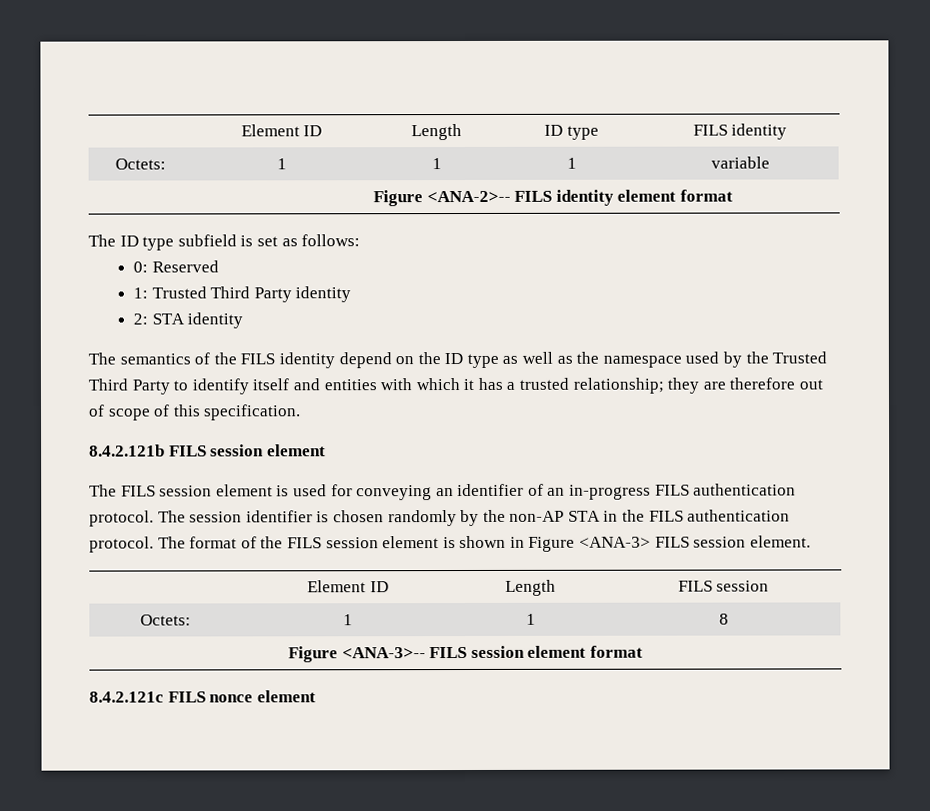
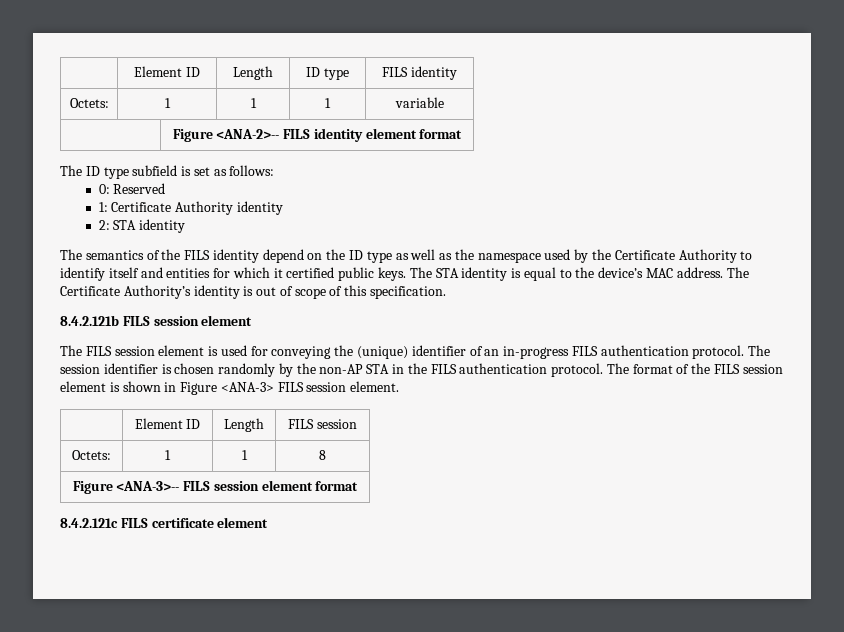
[151,286,292,303] Trusted Third Party -> [111,201,234,215] Certificate Authority
[772,351,828,364] [88,378,170,395] Trusted Third Party -> [614,249,737,263] Certificate Authority
[380,378,413,391] with -> [213,268,231,278] for
[477,377,796,394] has a trusted relationship; they are therefore -> [286,267,749,281] [60,285,254,299] certified public keys. The STA identity is equal to the device’s MAC address. The Certificate Authority’s identity is
[435,488,454,497] an -> [334,345,409,359] the (unique)
[209,694,254,703] nonce -> [151,518,214,528] certificate

